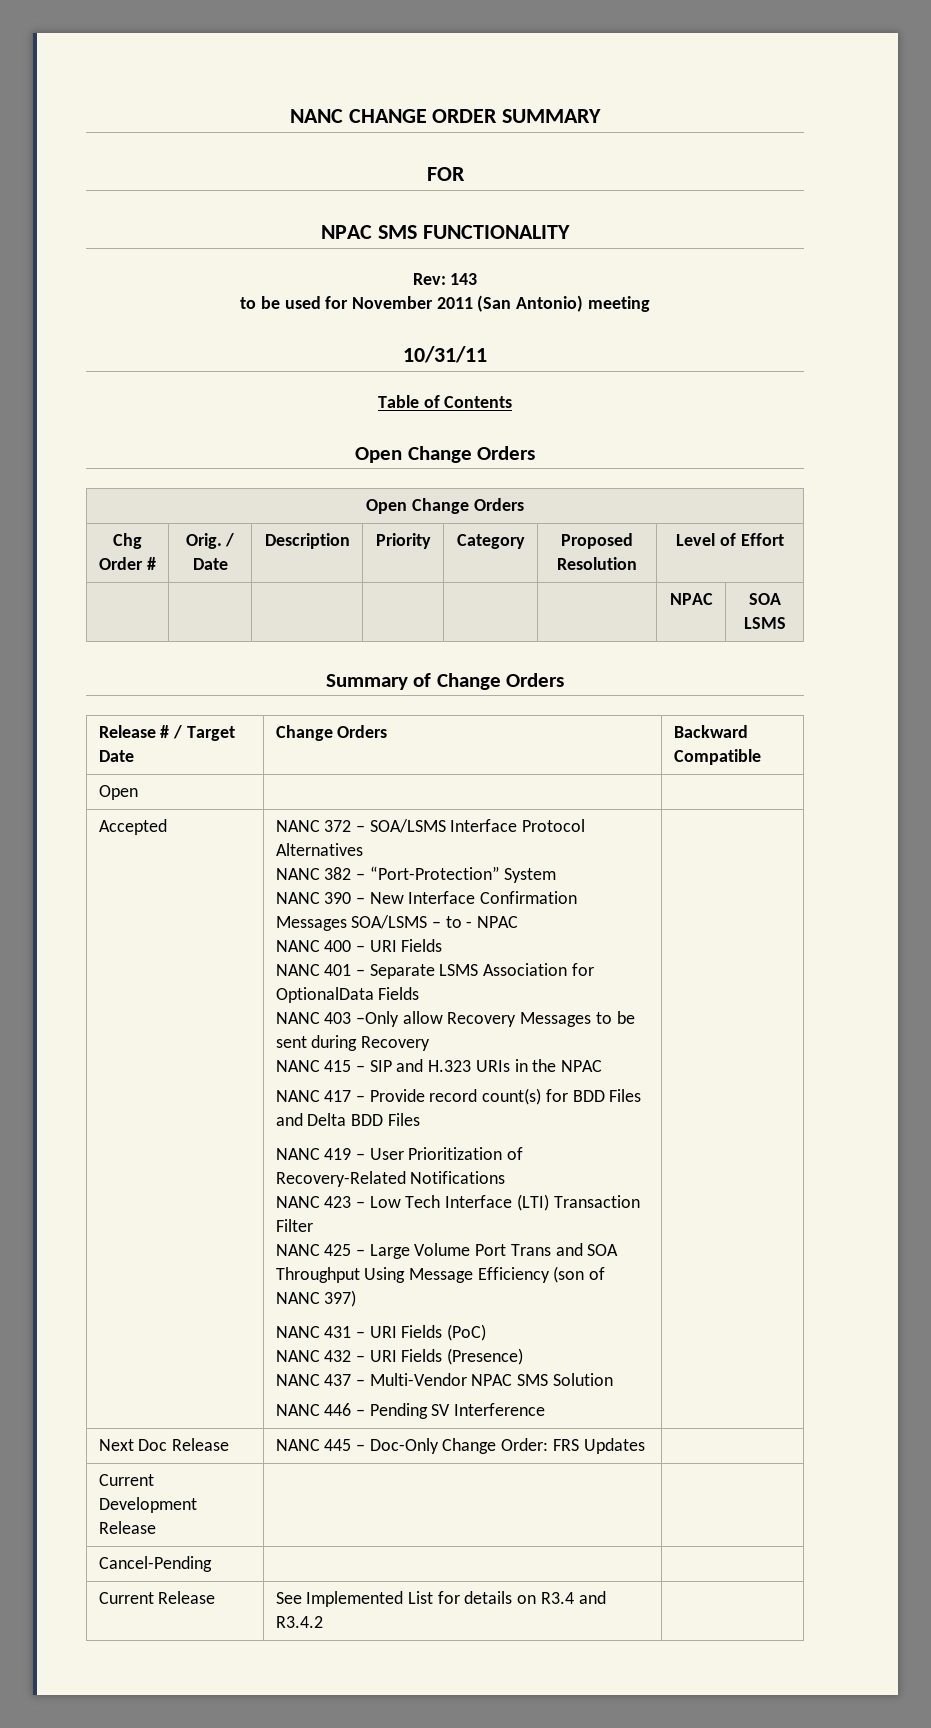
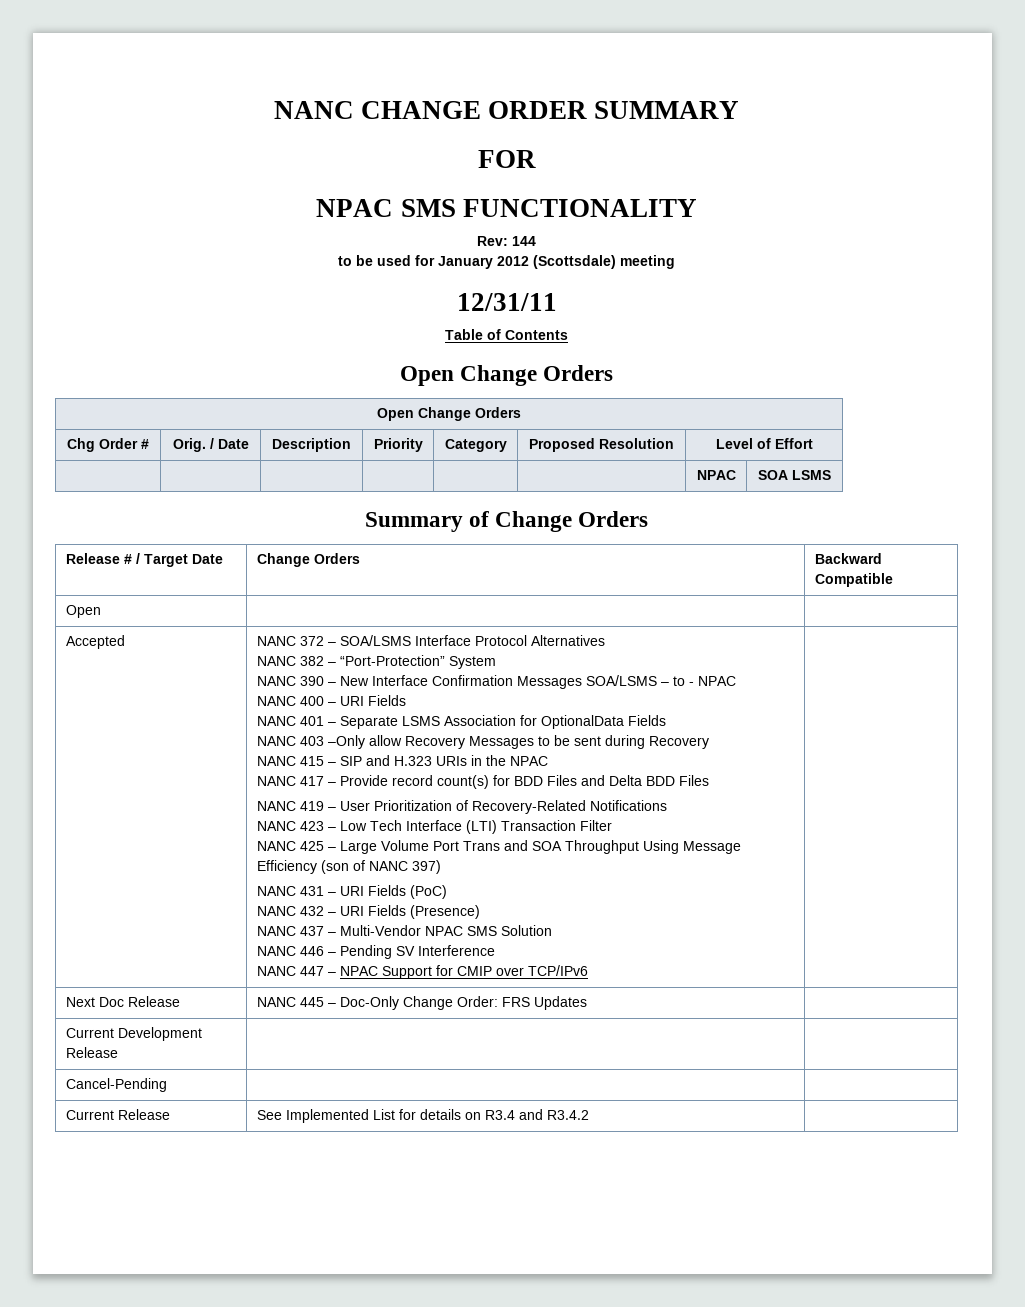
[450,273,478,285] 143 -> [512,236,536,246] 144
[352,295,584,312] November 2011 (San Antonio) -> [438,255,616,269] January 2012 (Scottsdale)
[403,346,487,363] 10/31/11 -> [456,293,557,311] 12/31/11
(546, 1409) none -> [256,965,588,979] // NANC 447 – NPAC Support for CMIP over TCP/IPv6

